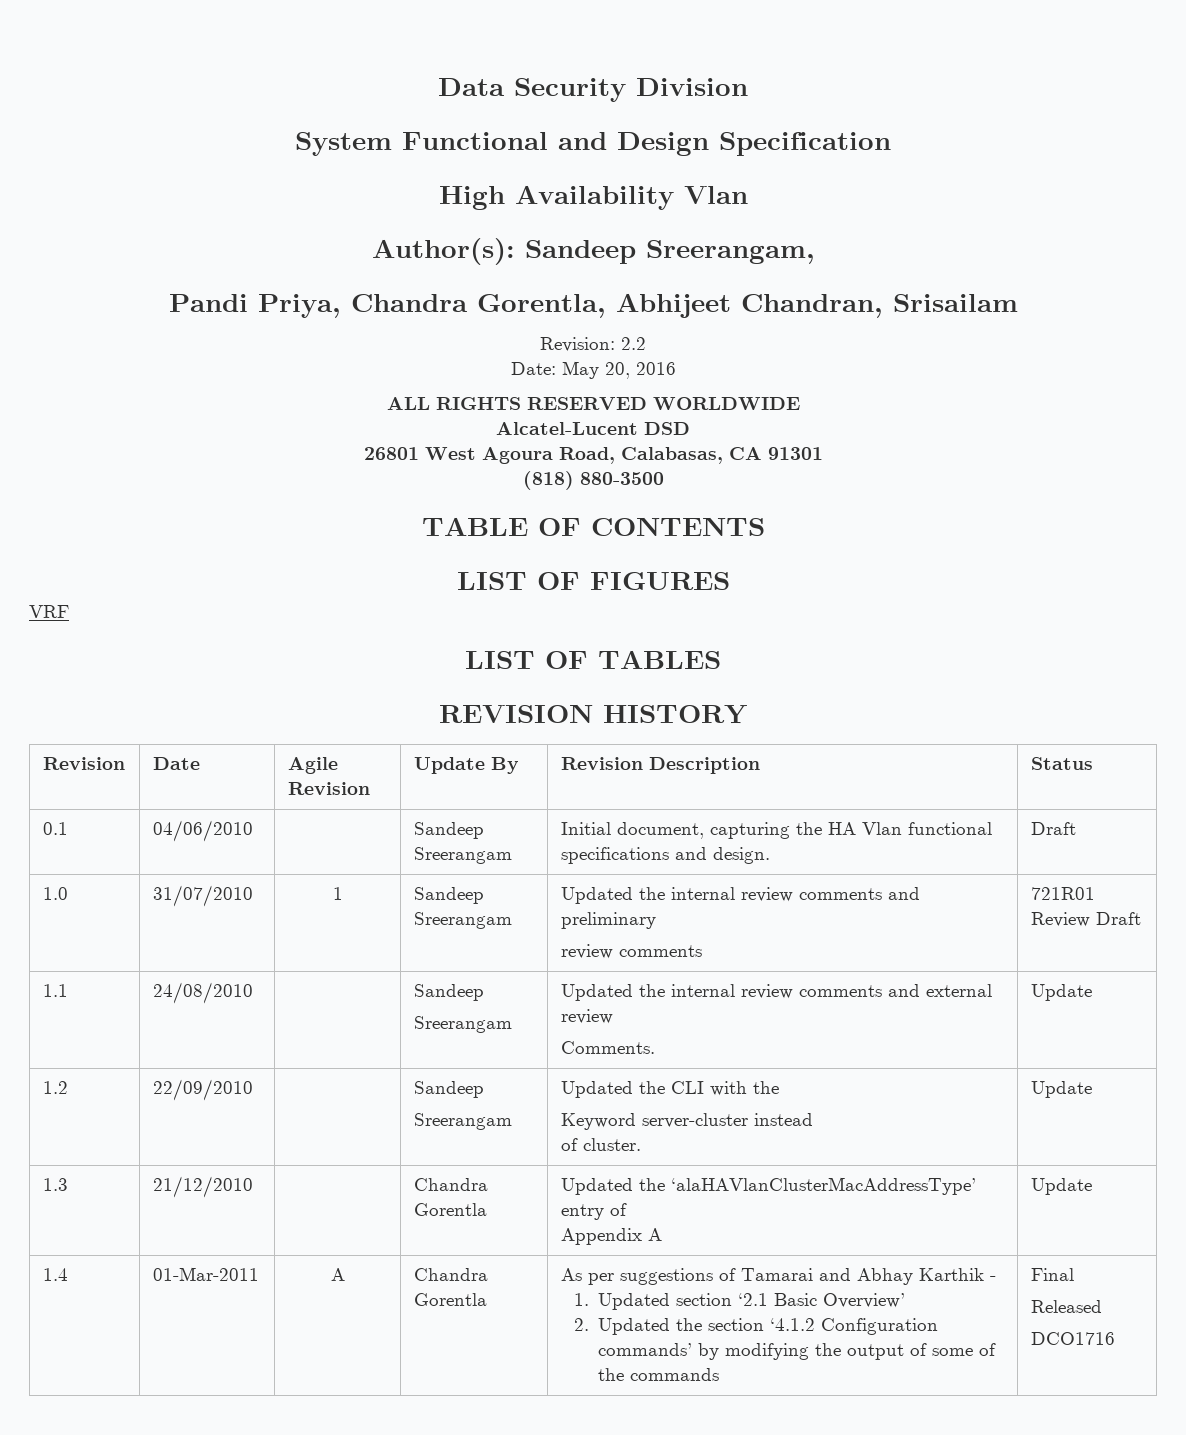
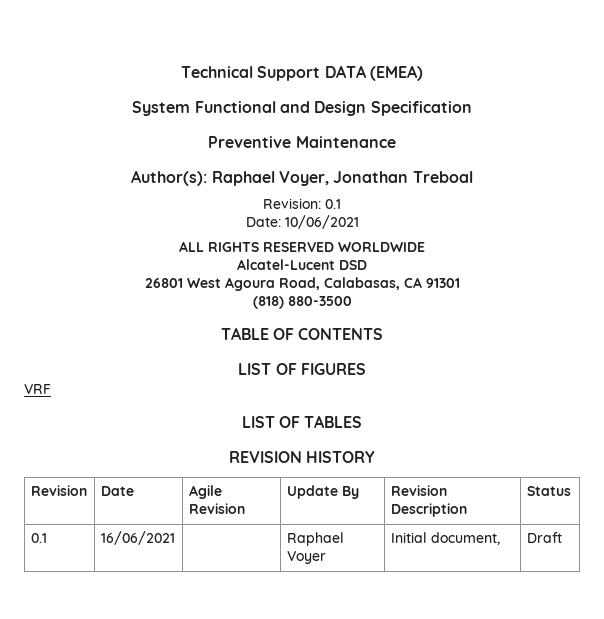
[438,78,748,102] Data Security Division -> [181,65,423,81] Technical Support DATA (EMEA)
[438,185,748,210] [371,238,815,265] [168,293,1018,318] High Availability Vlan // Author(s): Sandeep Sreerangam, // Pandi Priya, Chandra Gorentla, Abhijeet Chandran, Srisailam -> [208,136,396,148] [131,170,473,186] Preventive Maintenance // Author(s): Raphael Voyer, Jonathan Treboal
[621,337,646,350] 2.2 -> [325,199,341,209] 0.1
[561,361,676,379] May 20, 2016 -> [284,215,359,229] 10/06/2021
[152,820,253,842] [413,822,484,839] [413,847,512,864] 04/06/2010 | | Sandeep Sreerangam -> [100,531,175,545] [286,532,344,546] [286,551,326,564] 16/06/2021 | | Raphael Voyer
[709,822,992,839] [560,847,770,864] [1030,822,1076,835] [42,887,68,900] [152,885,253,907] [332,887,343,900] [413,887,484,904] [413,912,512,929] [560,887,920,904] [560,912,656,929] [560,944,702,959] [1030,887,1095,900] [1030,912,1141,927] [42,984,68,997] [152,982,253,1004] [413,984,484,1001] [413,1016,512,1033] [560,984,992,1001] [560,1009,613,1024] [560,1041,655,1054] [1030,984,1092,1001] [42,1081,68,1094] [152,1079,253,1101] [413,1081,484,1098] [413,1113,512,1130] [560,1081,779,1098] [560,1113,813,1130] [560,1138,641,1151] [1030,1081,1092,1098] [42,1178,68,1191] [152,1176,253,1198] [413,1178,488,1191] [413,1203,487,1216] [560,1177,976,1195] [560,1203,627,1220] [560,1228,662,1245] [1030,1178,1092,1195] [42,1268,68,1281] [152,1267,259,1281] [330,1268,345,1281] [413,1268,488,1281] [413,1293,487,1306] [560,1268,996,1285] [573,1293,906,1310] [573,1318,939,1335] [598,1343,997,1360] [598,1368,720,1381] [1030,1268,1074,1281] [1030,1300,1102,1313] [1030,1332,1115,1345] capturing the HA Vlan functional specifications and design. | Draft // 1.0 | 31/07/2010 | 1 | Sandeep Sreerangam | Updated the internal review comments and preliminary // review comments | 721R01 Review Draft // 1.1 | 24/08/2010 | | Sandeep // Sreerangam | Updated the internal review comments and external review // Comments. | Update // 1.2 | 22/09/2010 | | Sandeep // Sreerangam | Updated the CLI with the // Keyword server-cluster instead // of cluster. | Update // 1.3 | 21/12/2010 | | Chandra Gorentla | Updated the ‘alaHAVlanClusterMacAddressType’ entry of // Appendix A | Update // 1.4 | 01-Mar-2011 | A | Chandra Gorentla | As per suggestions of Tamarai and Abhay Karthik - // 1. Updated section ‘2.1 Basic Overview’ // 2. Updated the section ‘4.1.2 Configuration commands’ by modifying the output of some of the commands | Final // Released // DCO1716 -> [526,532,562,543] | Draft

